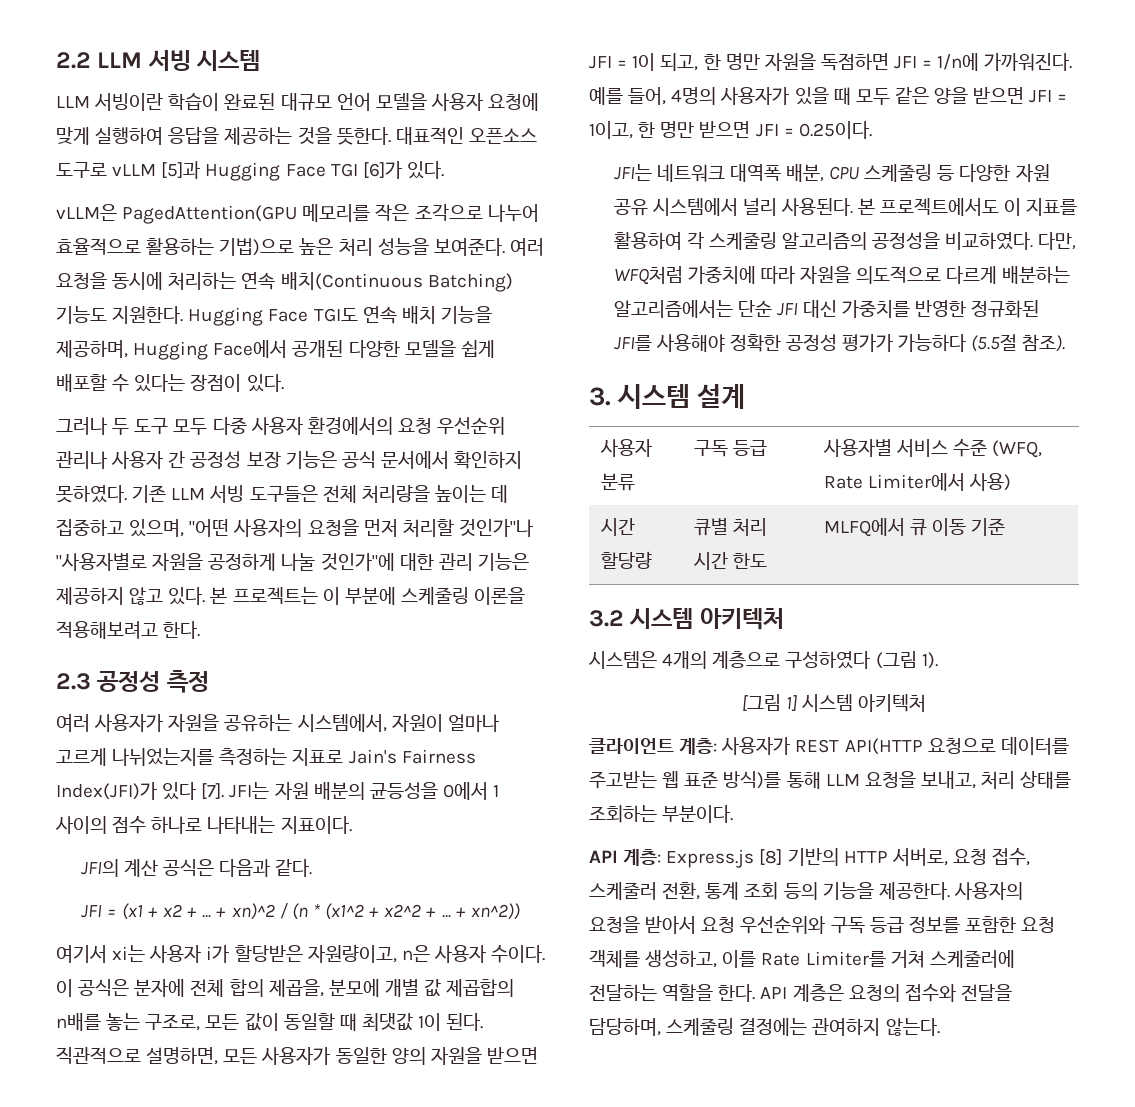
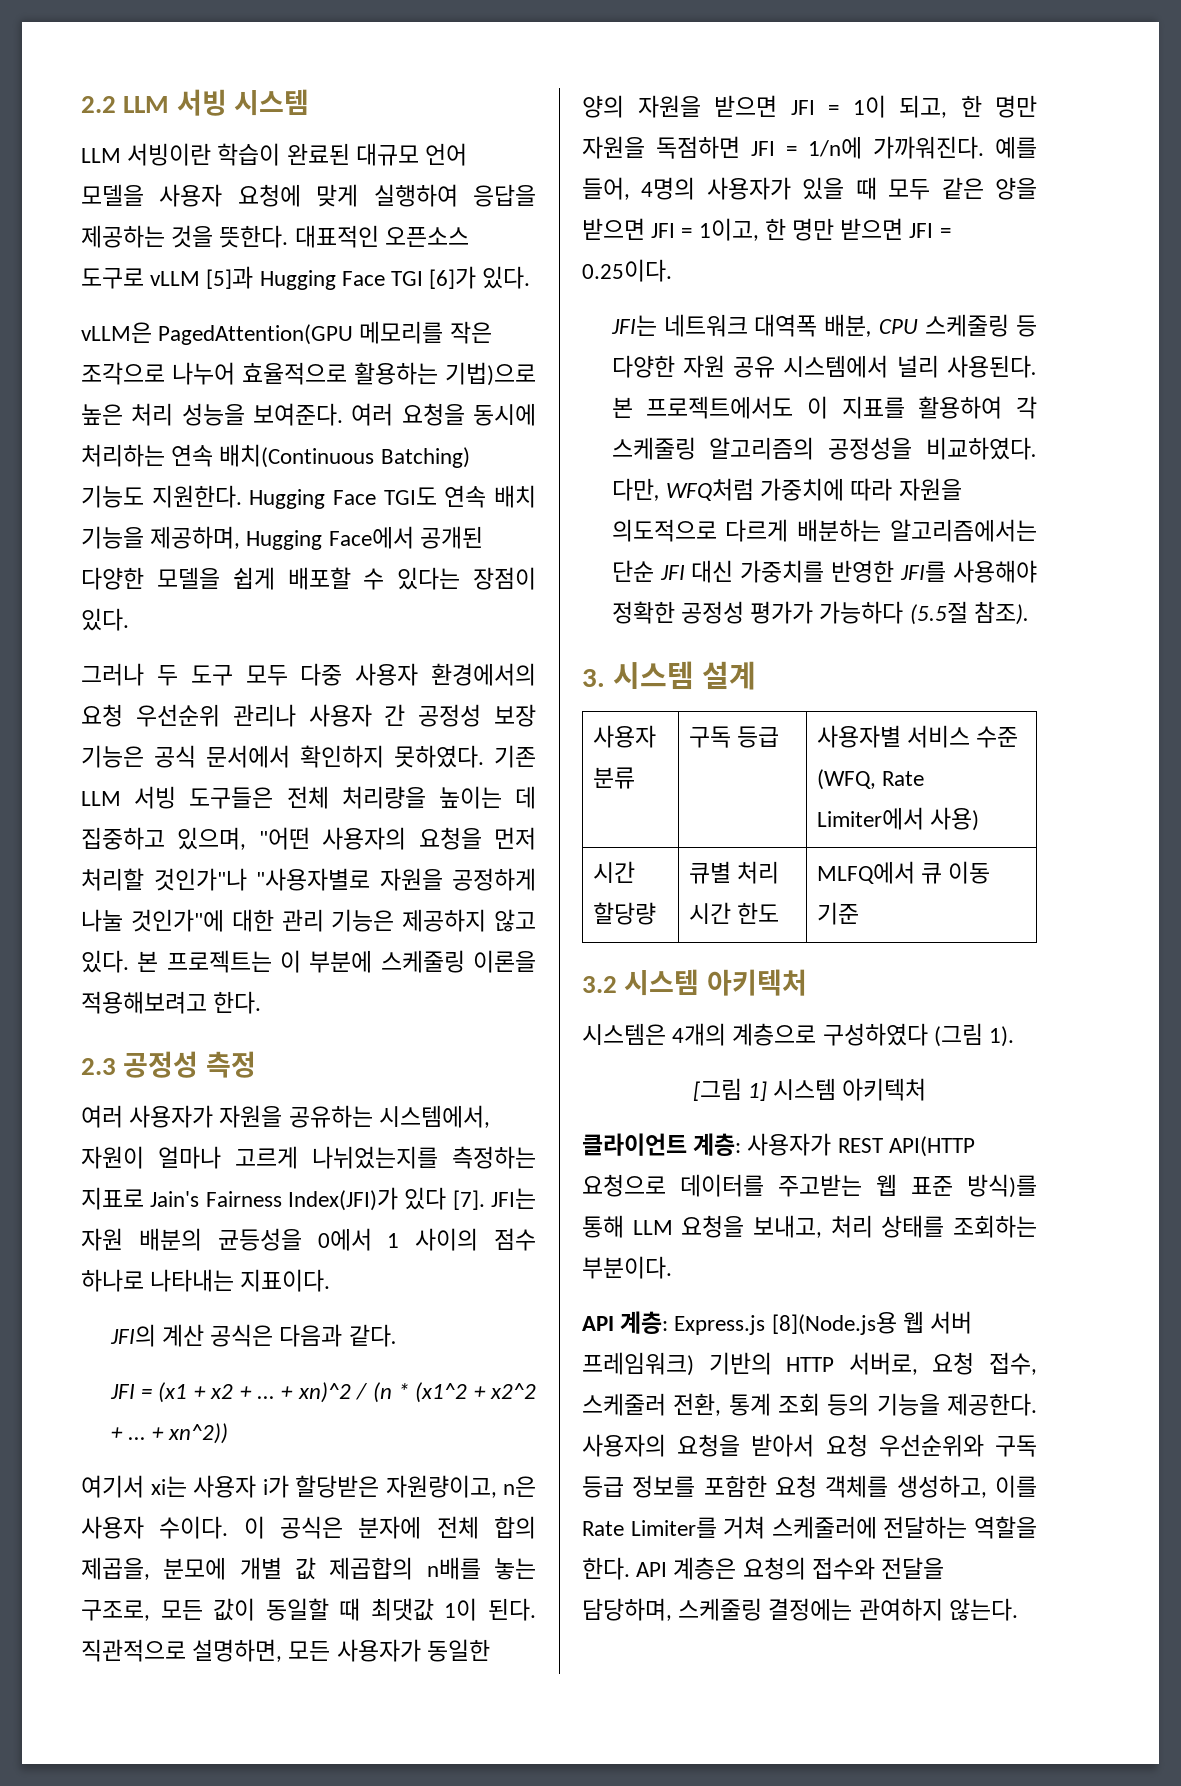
[971,300,1040,318] 정규화된 -> (895, 571) none
[759,849,783,865] [8] -> [771,1311,973,1335] [582,1352,694,1376] [8](Node.js용 웹 서버 프레임워크)

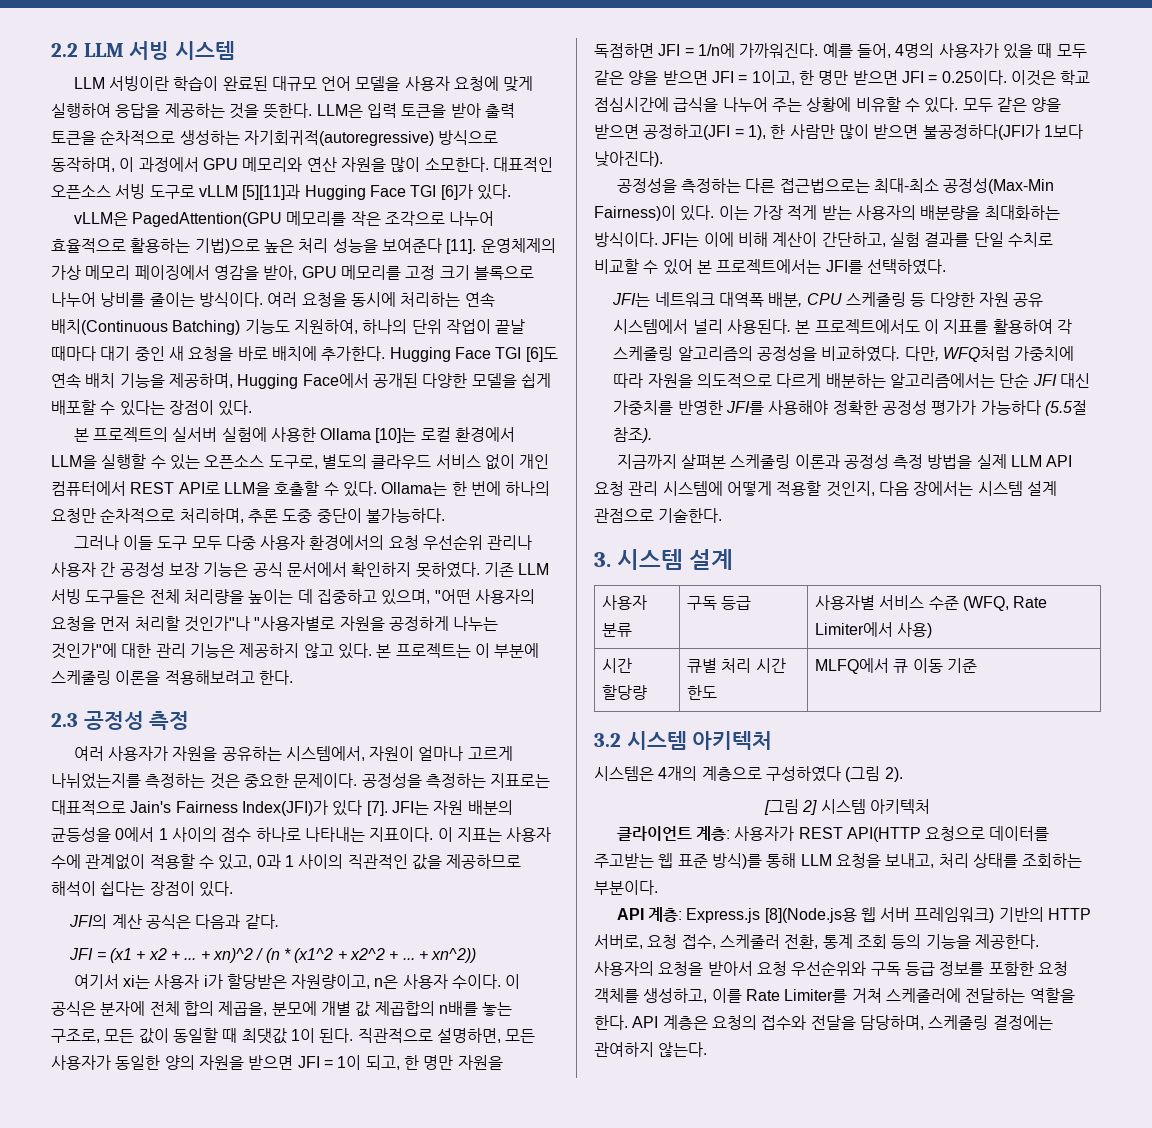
(289, 236) none -> [316,103,515,118] [51,130,499,146] [51,157,489,172] LLM은 입력 토큰을 받아 출력 토큰을 순차적으로 생성하는 자기회귀적(autoregressive) 방식으로 동작하며, 이 과정에서 GPU 메모리와 연산 자원을 많이 소모한다.
(469, 237) none -> [115,184,146,199] 서빙
[206,266,254,289] [5]과 -> [242,184,301,200] [5][11]과
[252,403,343,426] 보여준다. -> [381,238,556,254] [51,265,534,280] [51,292,263,307] 보여준다 [11]. 운영체제의 가상 메모리 페이징에서 영감을 받아, GPU 메모리를 고정 크기 블록으로 나누어 낭비를 줄이는 방식이다.
[151,485,437,509] 지원한다. Hugging Face TGI도 -> [293,319,526,334] [51,346,558,362] 지원하여, 하나의 단위 작업이 끝날 때마다 대기 중인 새 요청을 바로 배치에 추가한다. Hugging Face TGI [6]도
(129, 619) none -> [73,427,516,443] [51,454,550,470] [51,481,551,497] [51,508,445,523] // 본 프로젝트의 실서버 실험에 사용한 Ollama [10]는 로컬 환경에서 LLM을 실행할 수 있는 오픈소스 도구로, 별도의 클라우드 서비스 없이 개인 컴퓨터에서 REST API로 LLM을 호출할 수 있다. Ollama는 한 번에 하나의 요청만 순차적으로 처리하며, 추론 도중 중단이 불가능하다.
[156,665,178,686] 두 -> [122,535,153,550] 이들
[81,909,123,932] 나눌 -> [453,616,499,631] 나누는
[81,1187,144,1210] 지표로 -> [209,773,551,789] [51,800,126,815] 것은 중요한 문제이다. 공정성을 측정하는 지표로는 대표적으로
(331, 1280) none -> [437,827,552,842] [51,854,522,870] [51,881,233,897] 이 지표는 사용자 수에 관계없이 적용할 수 있고, 0과 1 사이의 직관적인 값을 제공하므로 해석이 쉽다는 장점이 있다.
(672, 270) none -> [1010,70,1091,86] [594,97,1062,113] [594,124,1083,140] [594,151,663,167] [616,178,1055,194] [594,205,1060,221] [594,232,1053,247] [594,259,946,275] 이것은 학교 점심시간에 급식을 나누어 주는 상황에 비유할 수 있다. 모두 같은 양을 받으면 공정하고(JFI = 1), 한 사람만 많이 받으면 불공정하다(JFI가 1보다 낮아진다). // 공정성을 측정하는 다른 접근법으로는 최대-최소 공정성(Max-Min Fairness)이 있다. 이는 가장 적게 받는 사용자의 배분량을 최대화하는 방식이다. JFI는 이에 비해 계산이 간단하고, 실험 결과를 단일 수치로 비교할 수 있어 본 프로젝트에서는 JFI를 선택하였다.
(1029, 613) none -> [616,454,1073,469] [594,481,1057,497] [594,508,723,523] // 지금까지 살펴본 스케줄링 이론과 공정성 측정 방법을 실제 LLM API 요청 관리 시스템에 어떻게 적용할 것인지, 다음 장에서는 시스템 설계 관점으로 기술한다.
[989,1026,1015,1047] 1). -> [884,767,903,782] 2).
[747,1081,767,1101] 1] -> [802,800,818,815] 2]

